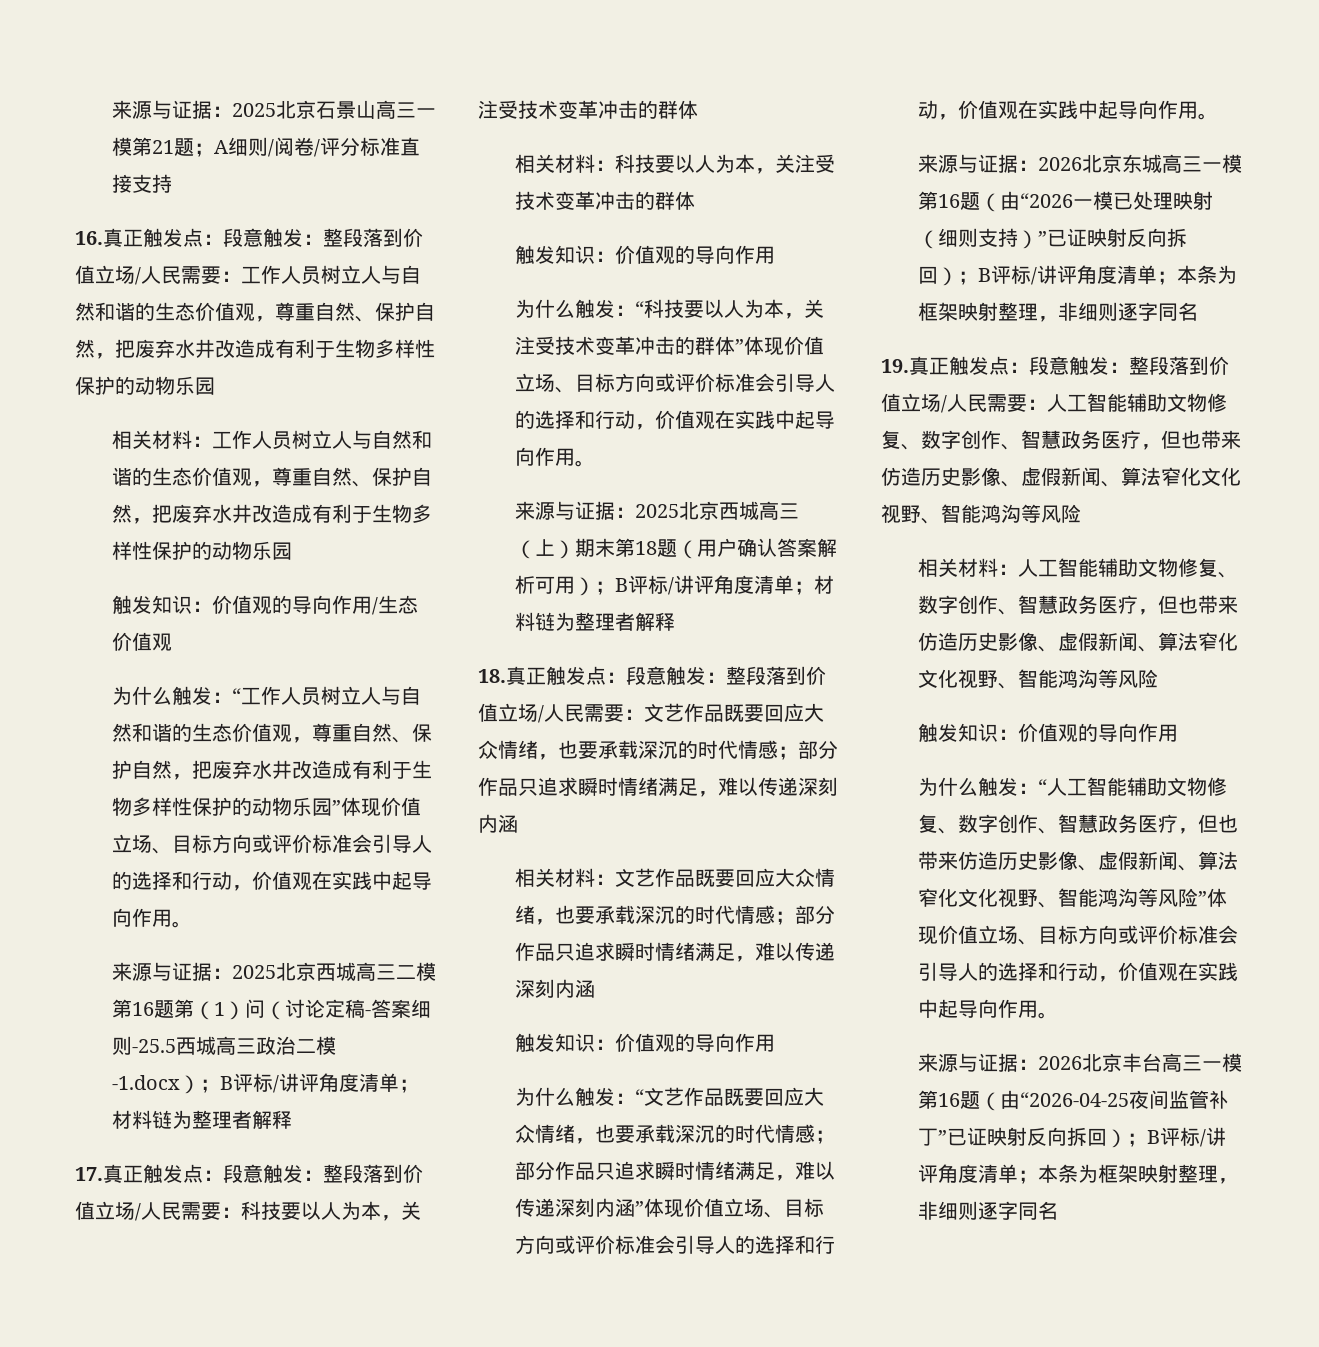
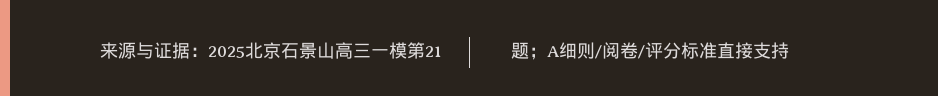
[75,228,423,247] [75,265,421,285] [75,302,435,322] [75,339,435,359] [75,376,215,395] [112,430,433,450] [112,467,433,487] [112,504,433,524] [112,541,293,560] [112,595,419,615] [112,632,173,651] [112,686,422,706] [112,723,433,743] [112,760,433,780] [112,797,422,817] [112,834,433,854] [112,871,433,891] [112,908,193,928] [112,962,437,981] [112,999,432,1020] [112,1036,337,1055] [112,1073,420,1094] [112,1110,293,1129] [75,1164,423,1183] [75,1201,421,1221] [478,100,698,119] [515,154,836,174] [515,191,696,210] [515,245,776,264] [515,299,825,319] [515,336,825,356] [515,373,836,393] [515,410,836,430] [515,447,596,467] [515,501,800,520] [515,538,838,559] [515,575,835,596] [515,612,676,631] [478,666,826,685] [478,703,824,723] [478,740,838,760] [478,777,838,797] [478,814,518,833] [515,868,836,887] [515,905,836,925] [515,942,836,962] [515,979,596,998] [515,1033,776,1052] [515,1087,825,1106] [515,1124,836,1144] [515,1161,836,1181] [515,1198,825,1218] [515,1235,836,1254] [918,100,1219,120] [918,154,1243,173] [918,191,1214,212] [918,228,1188,249] [918,265,1238,286] [918,302,1199,322] [881,356,1229,375] [881,393,1227,413] [881,430,1241,450] [881,467,1241,487] [881,504,1081,524] [918,558,1239,578] [918,595,1239,615] [918,632,1239,652] [918,669,1159,689] [918,723,1179,742] [918,777,1228,796] [918,814,1239,834] [918,851,1239,871] [918,888,1228,908] [918,925,1239,945] [918,962,1239,982] [918,999,1059,1019] [918,1053,1243,1073] [918,1090,1230,1111] [918,1127,1227,1148] [918,1164,1239,1184] [918,1201,1059,1220] // 16.真正触发点：段意触发：整段落到价值立场/人民需要：工作人员树立人与自然和谐的生态价值观，尊重自然、保护自然，把废弃水井改造成有利于生物多样性保护的动物乐园 // 相关材料：工作人员树立人与自然和谐的生态价值观，尊重自然、保护自然，把废弃水井改造成有利于生物多样性保护的动物乐园 // 触发知识：价值观的导向作用/生态价值观 // 为什么触发：“工作人员树立人与自然和谐的生态价值观，尊重自然、保护自然，把废弃水井改造成有利于生物多样性保护的动物乐园”体现价值立场、目标方向或评价标准会引导人的选择和行动，价值观在实践中起导向作用。 // 来源与证据：2025北京西城高三二模第16题第（1）问（讨论定稿-答案细则-25.5西城高三政治二模-1.docx）；B评标/讲评角度清单；材料链为整理者解释 // 17.真正触发点：段意触发：整段落到价值立场/人民需要：科技要以人为本，关注受技术变革冲击的群体 // 相关材料：科技要以人为本，关注受技术变革冲击的群体 // 触发知识：价值观的导向作用 // 为什么触发：“科技要以人为本，关注受技术变革冲击的群体”体现价值立场、目标方向或评价标准会引导人的选择和行动，价值观在实践中起导向作用。 // 来源与证据：2025北京西城高三（上）期末第18题（用户确认答案解析可用）；B评标/讲评角度清单；材料链为整理者解释 // 18.真正触发点：段意触发：整段落到价值立场/人民需要：文艺作品既要回应大众情绪，也要承载深沉的时代情感；部分作品只追求瞬时情绪满足，难以传递深刻内涵 // 相关材料：文艺作品既要回应大众情绪，也要承载深沉的时代情感；部分作品只追求瞬时情绪满足，难以传递深刻内涵 // 触发知识：价值观的导向作用 // 为什么触发：“文艺作品既要回应大众情绪，也要承载深沉的时代情感；部分作品只追求瞬时情绪满足，难以传递深刻内涵”体现价值立场、目标方向或评价标准会引导人的选择和行动，价值观在实践中起导向作用。 // 来源与证据：2026北京东城高三一模第16题（由“2026一模已处理映射（细则支持）”已证映射反向拆回）；B评标/讲评角度清单；本条为框架映射整理，非细则逐字同名 // 19.真正触发点：段意触发：整段落到价值立场/人民需要：人工智能辅助文物修复、数字创作、智慧政务医疗，但也带来仿造历史影像、虚假新闻、算法窄化文化视野、智能鸿沟等风险 // 相关材料：人工智能辅助文物修复、数字创作、智慧政务医疗，但也带来仿造历史影像、虚假新闻、算法窄化文化视野、智能鸿沟等风险 // 触发知识：价值观的导向作用 // 为什么触发：“人工智能辅助文物修复、数字创作、智慧政务医疗，但也带来仿造历史影像、虚假新闻、算法窄化文化视野、智能鸿沟等风险”体现价值立场、目标方向或评价标准会引导人的选择和行动，价值观在实践中起导向作用。 // 来源与证据：2026北京丰台高三一模第16题（由“2026-04-25夜间监管补丁”已证映射反向拆回）；B评标/讲评角度清单；本条为框架映射整理，非细则逐字同名 -> (790, 50) none

